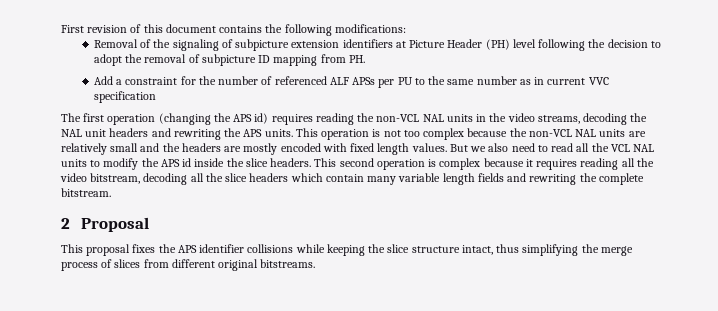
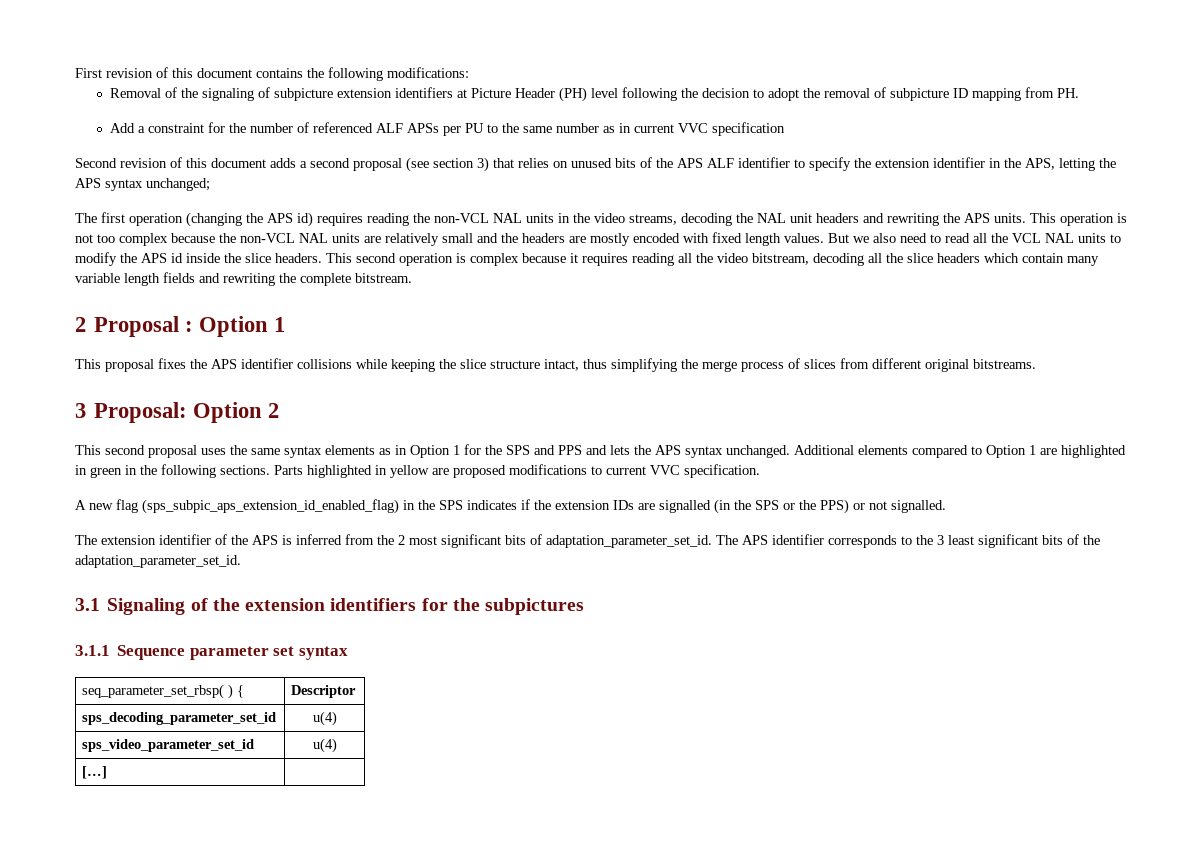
(156, 97) none -> [75,157,1116,172] [75,178,210,191] // Second revision of this document adds a second proposal (see section 3) that relies on unused bits of the APS ALF identifier to specify the extension identifier in the APS, letting the APS syntax unchanged;
(149, 224) none -> [184,316,285,337] : Option 1
(316, 263) none -> [75,402,279,423] [75,444,1126,458] [75,464,760,478] [75,499,946,514] [75,534,1100,548] [75,555,241,568] [75,598,585,615] [75,645,349,660] [82,684,245,699] [291,685,357,698] [82,712,277,725] [312,711,337,726] [82,739,255,752] [312,738,337,753] [82,766,108,779] // 3 Proposal: Option 2 // This second proposal uses the same syntax elements as in Option 1 for the SPS and PPS and lets the APS syntax unchanged. Additional elements compared to Option 1 are highlighted in green in the following sections. Parts highlighted in yellow are proposed modifications to current VVC specification. // A new flag (sps_subpic_aps_extension_id_enabled_flag) in the SPS indicates if the extension IDs are signalled (in the SPS or the PPS) or not signalled. // The extension identifier of the APS is inferred from the 2 most significant bits of adaptation_parameter_set_id. The APS identifier corresponds to the 3 least significant bits of the adaptation_parameter_set_id. // 3.1 Signaling of the extension identifiers for the subpictures // 3.1.1 Sequence parameter set syntax // seq_parameter_set_rbsp( ) { | Descriptor // sps_decoding_parameter_set_id | u(4) // sps_video_parameter_set_id | u(4) // […] |

